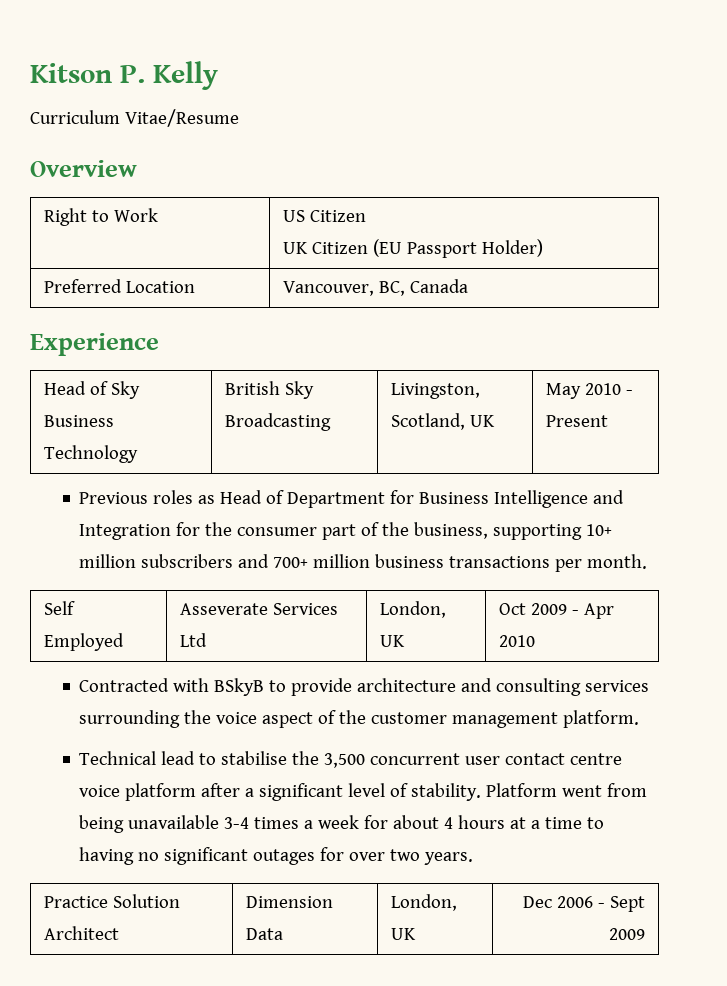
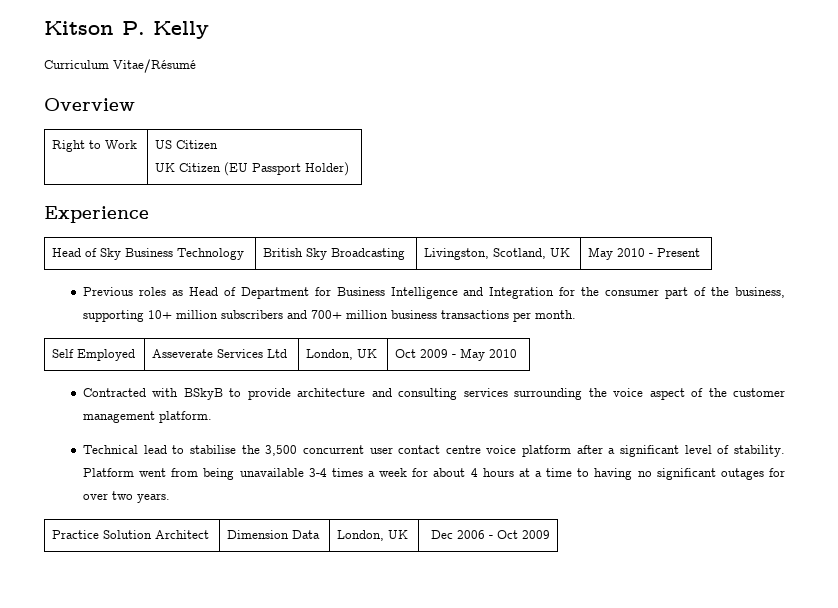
[124,109,239,127] Vitae/Resume -> [113,59,196,73] Vitae/Résumé
[43,279,195,293] [282,279,468,296] // Preferred Location | Vancouver, BC, Canada -> (350, 169) none
[583,603,614,619] Apr -> [460,348,486,361] May
[610,896,646,912] Sept -> [496,530,518,539] Oct

